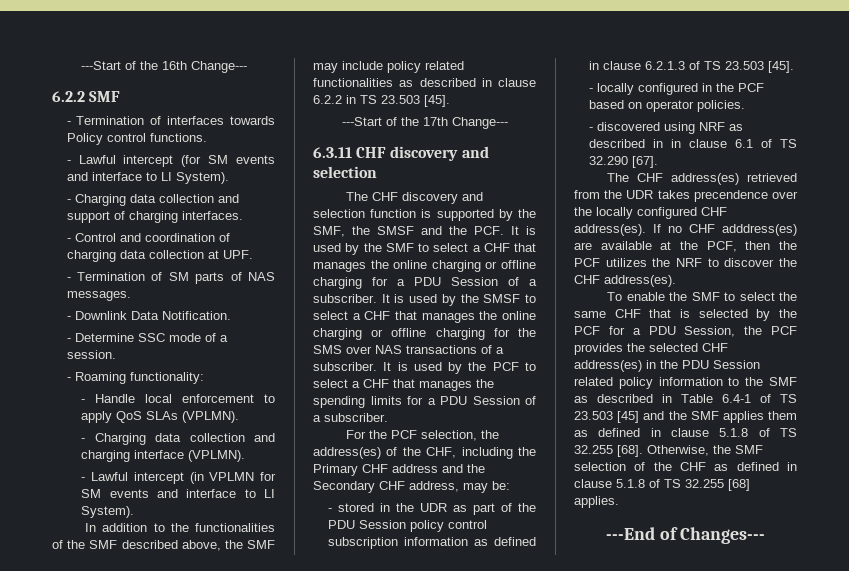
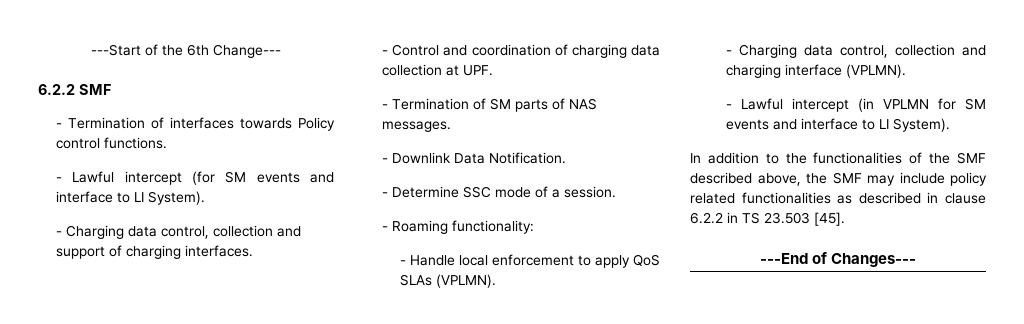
[80,61,187,70] ---Start of the 16th -> [91,44,209,56] ---Start of the 6th
(156, 198) none -> [160,226,209,239] control,
(182, 437) none -> [839,45,888,58] control,
[341,117,508,129] [313,146,489,161] [313,166,377,178] [346,192,484,204] [313,209,536,221] [313,226,536,237] [313,243,536,255] [313,260,536,272] [313,277,537,289] [313,294,536,306] [313,311,536,323] [313,328,536,340] [313,345,504,354] [313,362,536,374] [313,379,494,391] [313,396,536,408] [313,413,388,422] [346,430,500,441] [313,447,536,459] [313,464,485,476] [313,481,510,493] [327,503,536,515] [327,520,487,532] [327,537,536,549] [588,61,794,73] [588,83,764,95] [588,100,745,112] [588,122,743,134] [588,139,797,148] [588,156,658,168] [607,173,797,185] [574,190,798,202] [574,207,727,219] [574,224,797,236] [574,241,797,252] [574,258,797,267] [574,275,676,287] [607,292,797,301] [574,309,797,321] [574,326,797,337] [574,343,728,355] [574,360,760,372] [574,377,797,389] [574,394,797,403] [574,411,797,423] [574,428,797,437] [574,445,763,457] [574,462,797,471] [574,479,750,491] [574,496,619,508] // ---Start of the 17th Change--- // 6.3.11 CHF discovery and selection // The CHF discovery and selection function is supported by the SMF, the SMSF and the PCF. It is used by the SMF to select a CHF that manages the online charging or offline charging for a PDU Session of a subscriber. It is used by the SMSF to select a CHF that manages the online charging or offline charging for the SMS over NAS transactions of a subscriber. It is used by the PCF to select a CHF that manages the spending limits for a PDU Session of a subscriber. // For the PCF selection, the address(es) of the CHF, including the Primary CHF address and the Secondary CHF address, may be: // - stored in the UDR as part of the PDU Session policy control subscription information as defined in clause 6.2.1.3 of TS 23.503 [45]. // - locally configured in the PCF based on operator policies. // - discovered using NRF as described in in clause 6.1 of TS 32.290 [67]. // The CHF address(es) retrieved from the UDR takes precendence over the locally configured CHF address(es). If no CHF adddress(es) are available at the PCF, then the PCF utilizes the NRF to discover the CHF address(es). // To enable the SMF to select the same CHF that is selected by the PCF for a PDU Session, the PCF provides the selected CHF address(es) in the PDU Session related policy information to the SMF as described in Table 6.4-1 of TS 23.503 [45] and the SMF applies them as defined in clause 5.1.8 of TS 32.255 [68]. Otherwise, the SMF selection of the CHF as defined in clause 5.1.8 of TS 32.255 [68] applies. -> (845, 219) none

